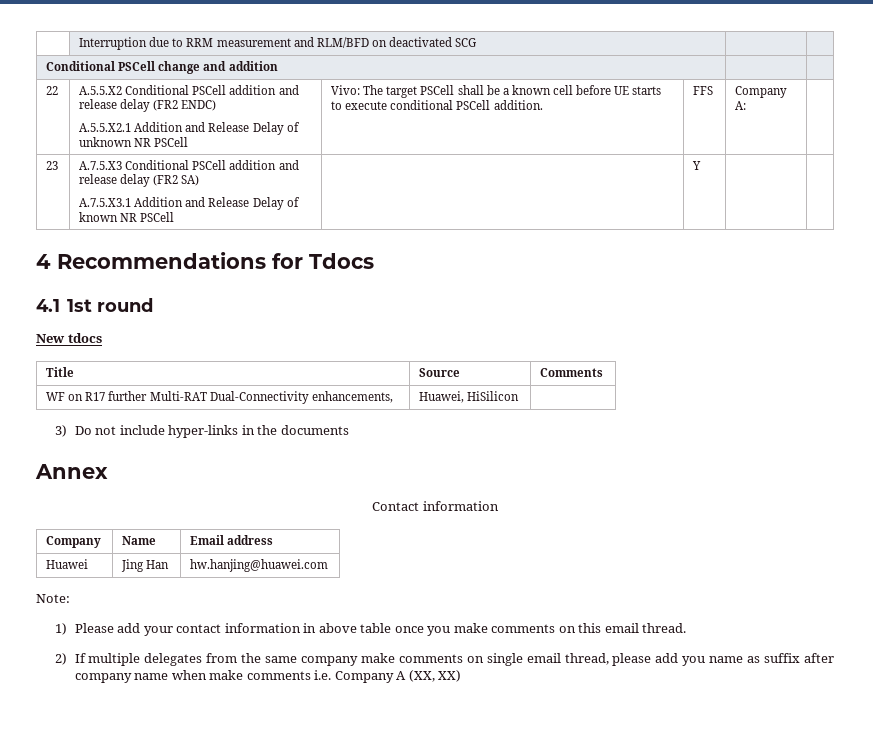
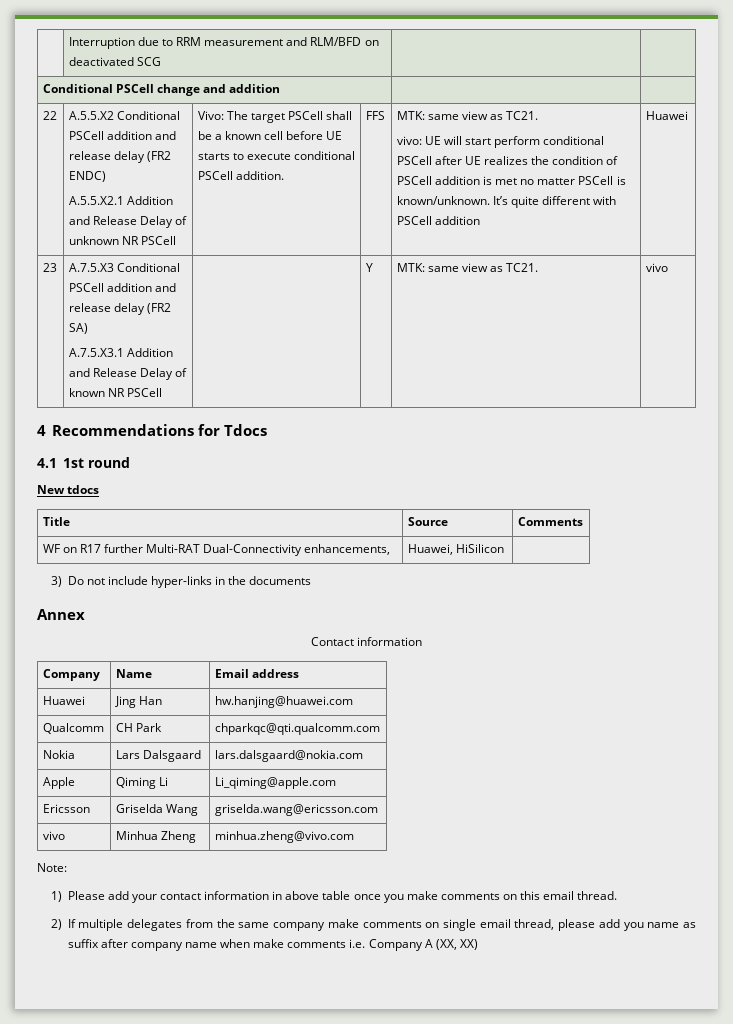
[735,86,788,98] [735,101,747,110] Company A: | -> [396,111,539,120] [396,136,605,148] [396,156,619,165] [396,176,626,185] [396,196,617,208] [396,216,480,225] [645,111,688,120] MTK: same view as TC21. // vivo: UE will start perform conditional PSCell after UE realizes the condition of PSCell addition is met no matter PSCell is known/unknown. It’s quite different with PSCell addition | Huawei
(702, 165) | -> [396,263,539,272] [645,263,668,272] MTK: same view as TC21. | vivo
(329, 565) none -> [42,723,104,734] [115,723,162,732] [214,723,380,735] [42,750,75,759] [115,750,201,762] [214,750,363,762] [42,777,75,789] [115,777,168,789] [214,777,336,789] [42,804,90,813] [115,804,198,816] [214,804,378,816] [42,831,65,840] [115,831,196,843] [214,831,354,843] // Qualcomm | CH Park | chparkqc@qti.qualcomm.com // Nokia | Lars Dalsgaard | lars.dalsgaard@nokia.com // Apple | Qiming Li | Li_qiming@apple.com // Ericsson | Griselda Wang | griselda.wang@ericsson.com // vivo | Minhua Zheng | minhua.zheng@vivo.com

